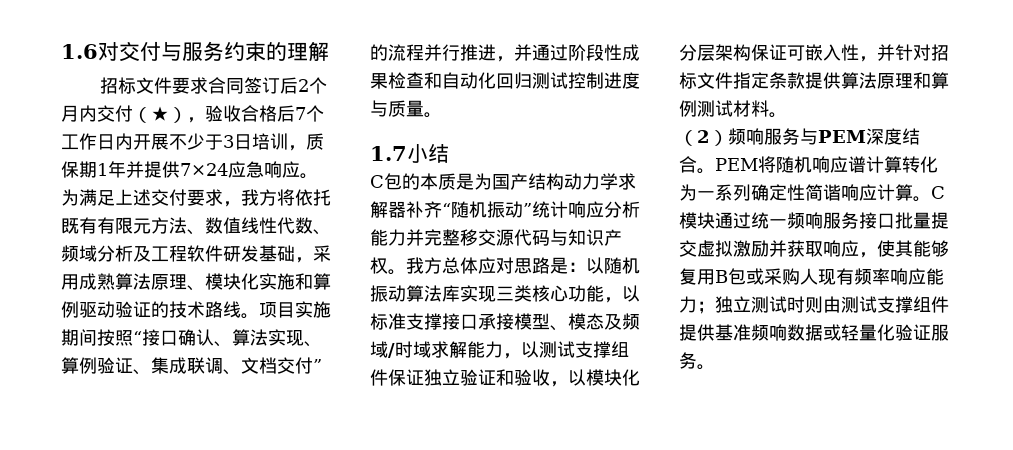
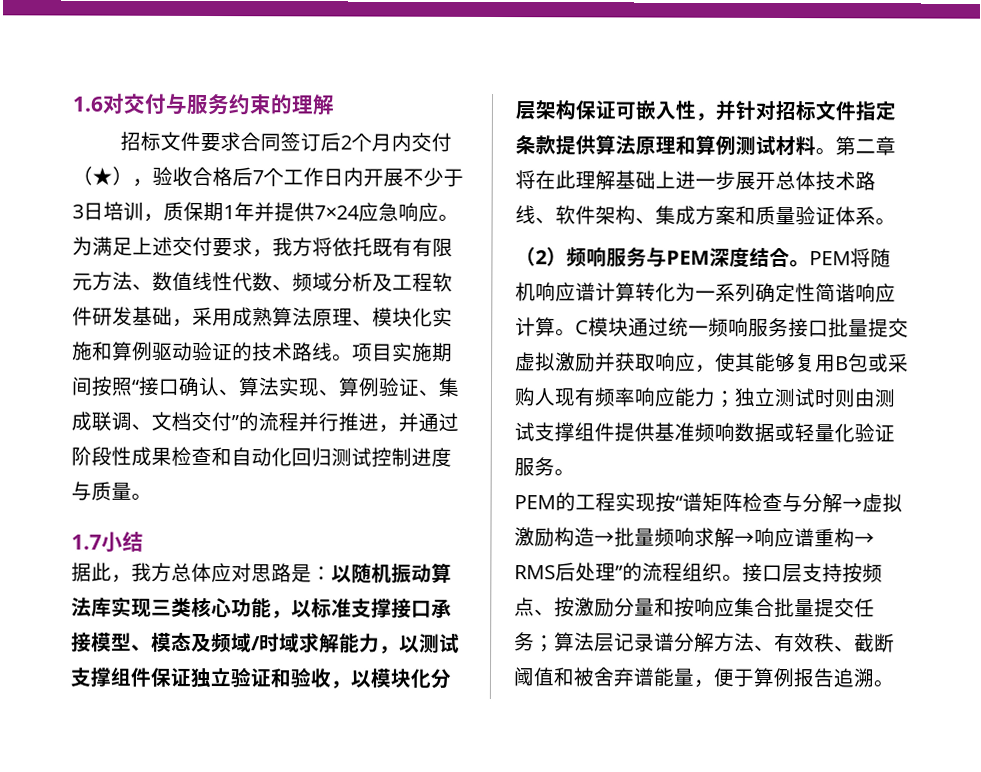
[370,173,636,190] [370,201,640,218] [370,229,622,246] [370,257,406,275] C包的本质是为国产结构动力学求解器补齐“随机振动”统计响应分析能力并完整移交源代码与知识产权。 -> [71,562,132,583] 据此，
(787, 115) none -> [835,136,896,156] [515,170,876,191] [515,205,896,226] 第二章将在此理解基础上进一步展开总体技术路线、软件架构、集成方案和质量验证体系。
(715, 367) none -> [514,492,903,514] [514,527,875,548] [514,562,883,584] [514,597,875,619] [514,632,895,653] [513,667,894,688] // PEM的工程实现按“谱矩阵检查与分解→虚拟激励构造→批量频响求解→响应谱重构→ RMS后处理”的流程组织。接口层支持按频点、按激励分量和按响应集合批量提交任务；算法层记录谱分解方法、有效秩、截断阈值和被舍弃谱能量，便于算例报告追溯。

